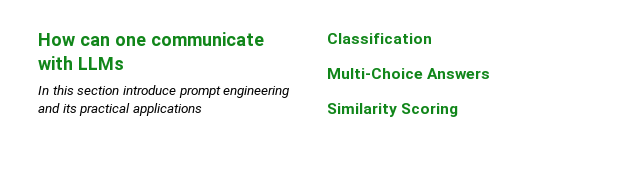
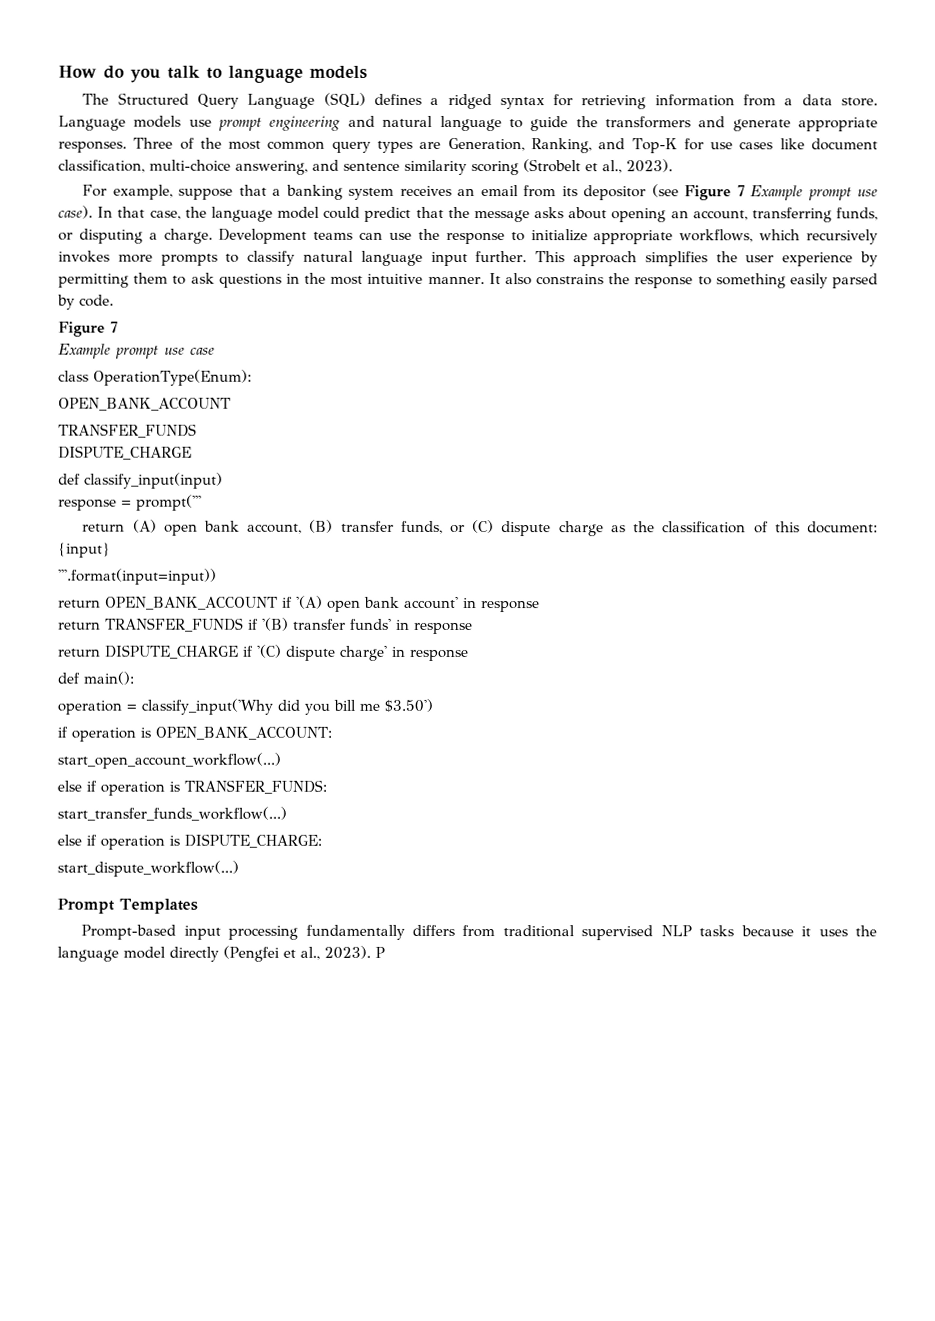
[79,32,264,46] [38,56,124,70] [38,85,290,98] [38,103,202,116] [327,33,432,44] [327,68,491,79] [327,103,459,117] can one communicate with LLMs // In this section introduce prompt engineering and its practical applications // Classification // Multi-Choice Answers // Similarity Scoring -> [103,65,368,83] [82,92,878,110] [58,115,878,132] [58,137,878,154] [58,159,673,176] [82,184,879,201] [58,205,878,223] [58,228,879,245] [58,250,879,267] [58,272,878,289] [57,294,114,310] [58,321,118,337] [58,343,215,359] [58,369,252,386] [58,397,231,411] [58,423,197,438] [58,445,192,460] [58,472,223,489] [58,494,202,511] [82,519,878,537] [58,542,111,558] [58,568,217,585] [58,595,540,613] [58,617,473,635] [58,644,469,662] [57,671,134,685] [57,698,433,715] [57,726,332,742] [57,752,281,769] [57,779,327,796] [57,806,287,821] [57,833,322,850] [57,860,239,877] [57,898,198,914] [81,924,877,941] [57,945,385,962] do you talk to language models // The Structured Query Language (SQL) defines a ridged syntax for retrieving information from a data store. Language models use prompt engineering and natural language to guide the transformers and generate appropriate responses. Three of the most common query types are Generation, Ranking, and Top-K for use cases like document classification, multi-choice answering, and sentence similarity scoring (Strobelt et al., 2023). // For example, suppose that a banking system receives an email from its depositor (see Figure 7 Example prompt use case). In that case, the language model could predict that the message asks about opening an account, transferring funds, or disputing a charge. Development teams can use the response to initialize appropriate workflows, which recursively invokes more prompts to classify natural language input further. This approach simplifies the user experience by permitting them to ask questions in the most intuitive manner. It also constrains the response to something easily parsed by code. // Figure 7 // Example prompt use case // class OperationType(Enum): // OPEN_BANK_ACCOUNT // TRANSFER_FUNDS // DISPUTE_CHARGE // def classify_input(input) // response = prompt(''' // return (A) open bank account, (B) transfer funds, or (C) dispute charge as the classification of this document: {input} // '''.format(input=input)) // return OPEN_BANK_ACCOUNT if '(A) open bank account' in response // return TRANSFER_FUNDS if '(B) transfer funds' in response // return DISPUTE_CHARGE if '(C) dispute charge' in response // def main(): // operation = classify_input('Why did you bill me $3.50') // if operation is OPEN_BANK_ACCOUNT: // start_open_account_workflow(...) // else if operation is TRANSFER_FUNDS: // start_transfer_funds_workflow(...) // else if operation is DISPUTE_CHARGE: // start_dispute_workflow(...) // Prompt Templates // Prompt-based input processing fundamentally differs from traditional supervised NLP tasks because it uses the language model directly (Pengfei et al., 2023). P

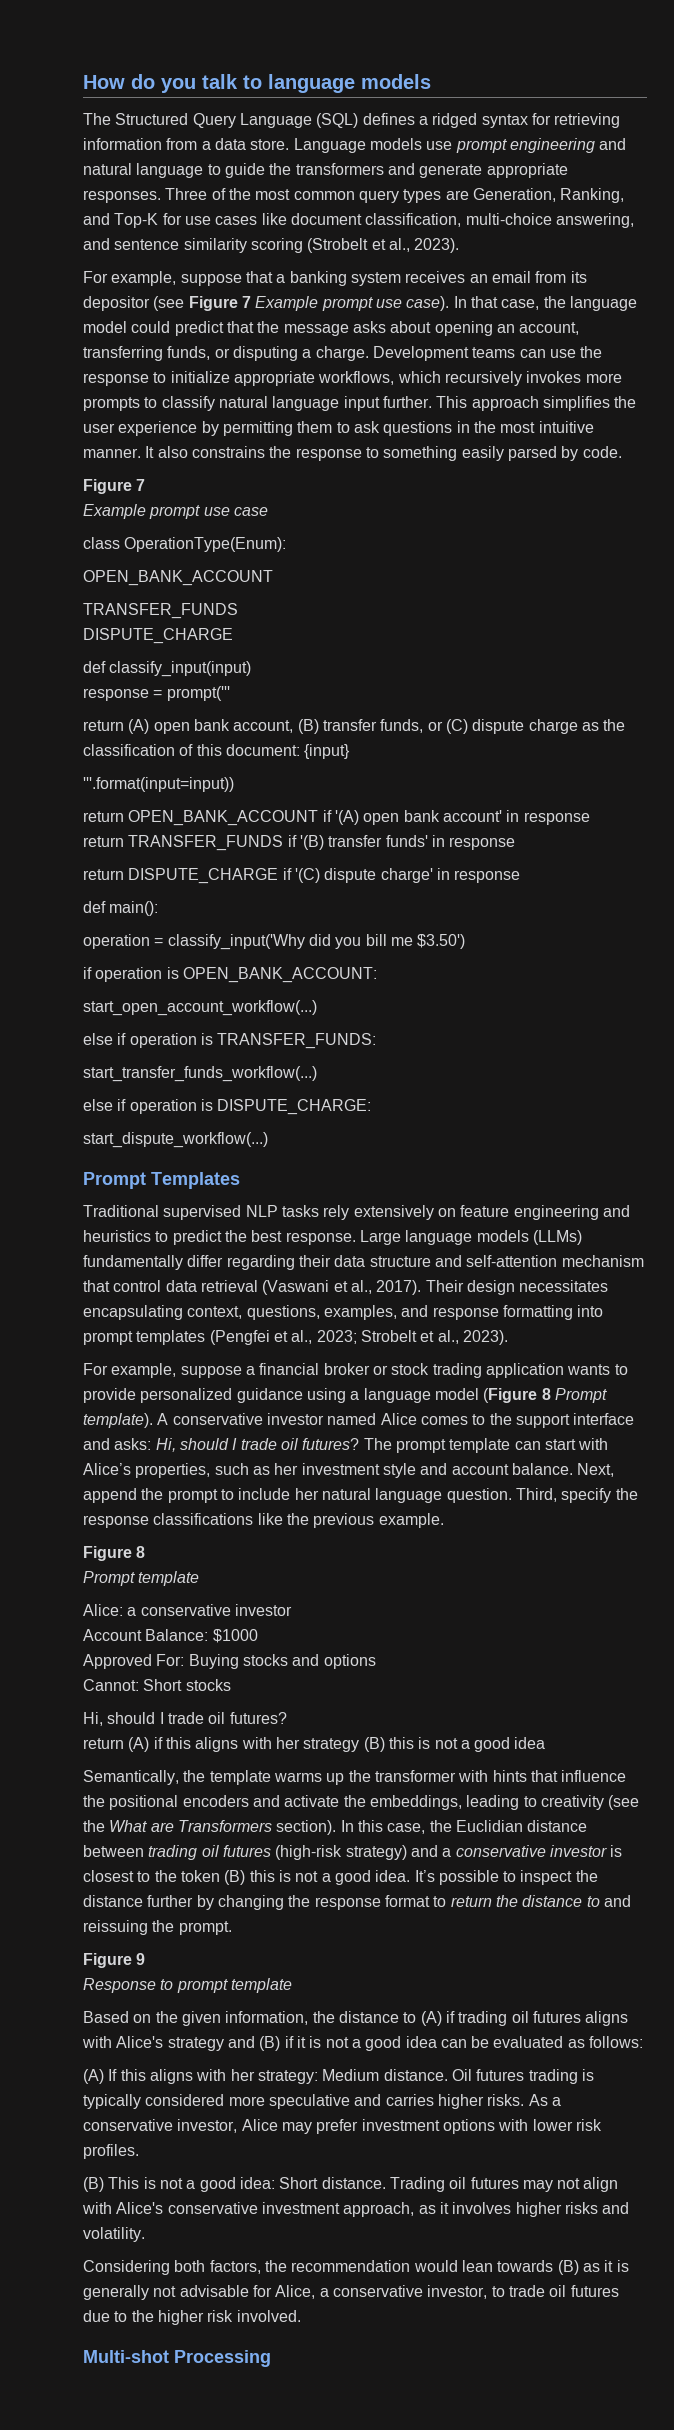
[81,924,877,941] [57,945,385,962] Prompt-based input processing fundamentally differs from traditional supervised NLP tasks because it uses the language model directly (Pengfei et al., 2023). P -> [83,1205,630,1220] [83,1230,582,1245] [83,1255,644,1270] [83,1280,609,1295] [83,1305,604,1320] [83,1330,508,1345] [83,1363,628,1378] [83,1388,607,1403] [83,1413,635,1428] [83,1438,609,1453] [83,1463,615,1478] [83,1488,638,1503] [83,1513,444,1528] [83,1546,146,1561] [83,1571,200,1586] [83,1604,292,1616] [83,1629,258,1643] [83,1654,376,1669] [83,1679,231,1691] [83,1712,287,1726] [83,1737,546,1752] [83,1770,627,1785] [83,1795,640,1810] [83,1820,588,1835] [83,1845,623,1860] [83,1870,598,1885] [83,1895,631,1910] [83,1920,232,1935] [83,1953,146,1968] [83,1978,292,1993] [83,2011,629,2026] [82,2036,644,2051] [83,2069,594,2084] [83,2094,561,2109] [83,2119,602,2134] [83,2144,139,2159] [83,2177,619,2192] [82,2202,630,2217] [83,2227,145,2242] [83,2260,629,2275] [83,2285,619,2300] [83,2310,301,2325] [83,2350,271,2367] Traditional supervised NLP tasks rely extensively on feature engineering and heuristics to predict the best response. Large language models (LLMs) fundamentally differ regarding their data structure and self-attention mechanism that control data retrieval (Vaswani et al., 2017). Their design necessitates encapsulating context, questions, examples, and response formatting into prompt templates (Pengfei et al., 2023; Strobelt et al., 2023). // For example, suppose a financial broker or stock trading application wants to provide personalized guidance using a language model (Figure 8 Prompt template). A conservative investor named Alice comes to the support interface and asks: Hi, should I trade oil futures? The prompt template can start with Alice’s properties, such as her investment style and account balance. Next, append the prompt to include her natural language question. Third, specify the response classifications like the previous example. // Figure 8 // Prompt template // Alice: a conservative investor // Account Balance: $1000 // Approved For: Buying stocks and options // Cannot: Short stocks // Hi, should I trade oil futures? // return (A) if this aligns with her strategy (B) this is not a good idea // Semantically, the template warms up the transformer with hints that influence the positional encoders and activate the embeddings, leading to creativity (see the What are Transformers section). In this case, the Euclidian distance between trading oil futures (high-risk strategy) and a conservative investor is closest to the token (B) this is not a good idea. It’s possible to inspect the distance further by changing the response format to return the distance to and reissuing the prompt. // Figure 9 // Response to prompt template // Based on the given information, the distance to (A) if trading oil futures aligns with Alice's strategy and (B) if it is not a good idea can be evaluated as follows: // (A) If this aligns with her strategy: Medium distance. Oil futures trading is typically considered more speculative and carries higher risks. As a conservative investor, Alice may prefer investment options with lower risk profiles. // (B) This is not a good idea: Short distance. Trading oil futures may not align with Alice's conservative investment approach, as it involves higher risks and volatility. // Considering both factors, the recommendation would lean towards (B) as it is generally not advisable for Alice, a conservative investor, to trade oil futures due to the higher risk involved. // Multi-shot Processing

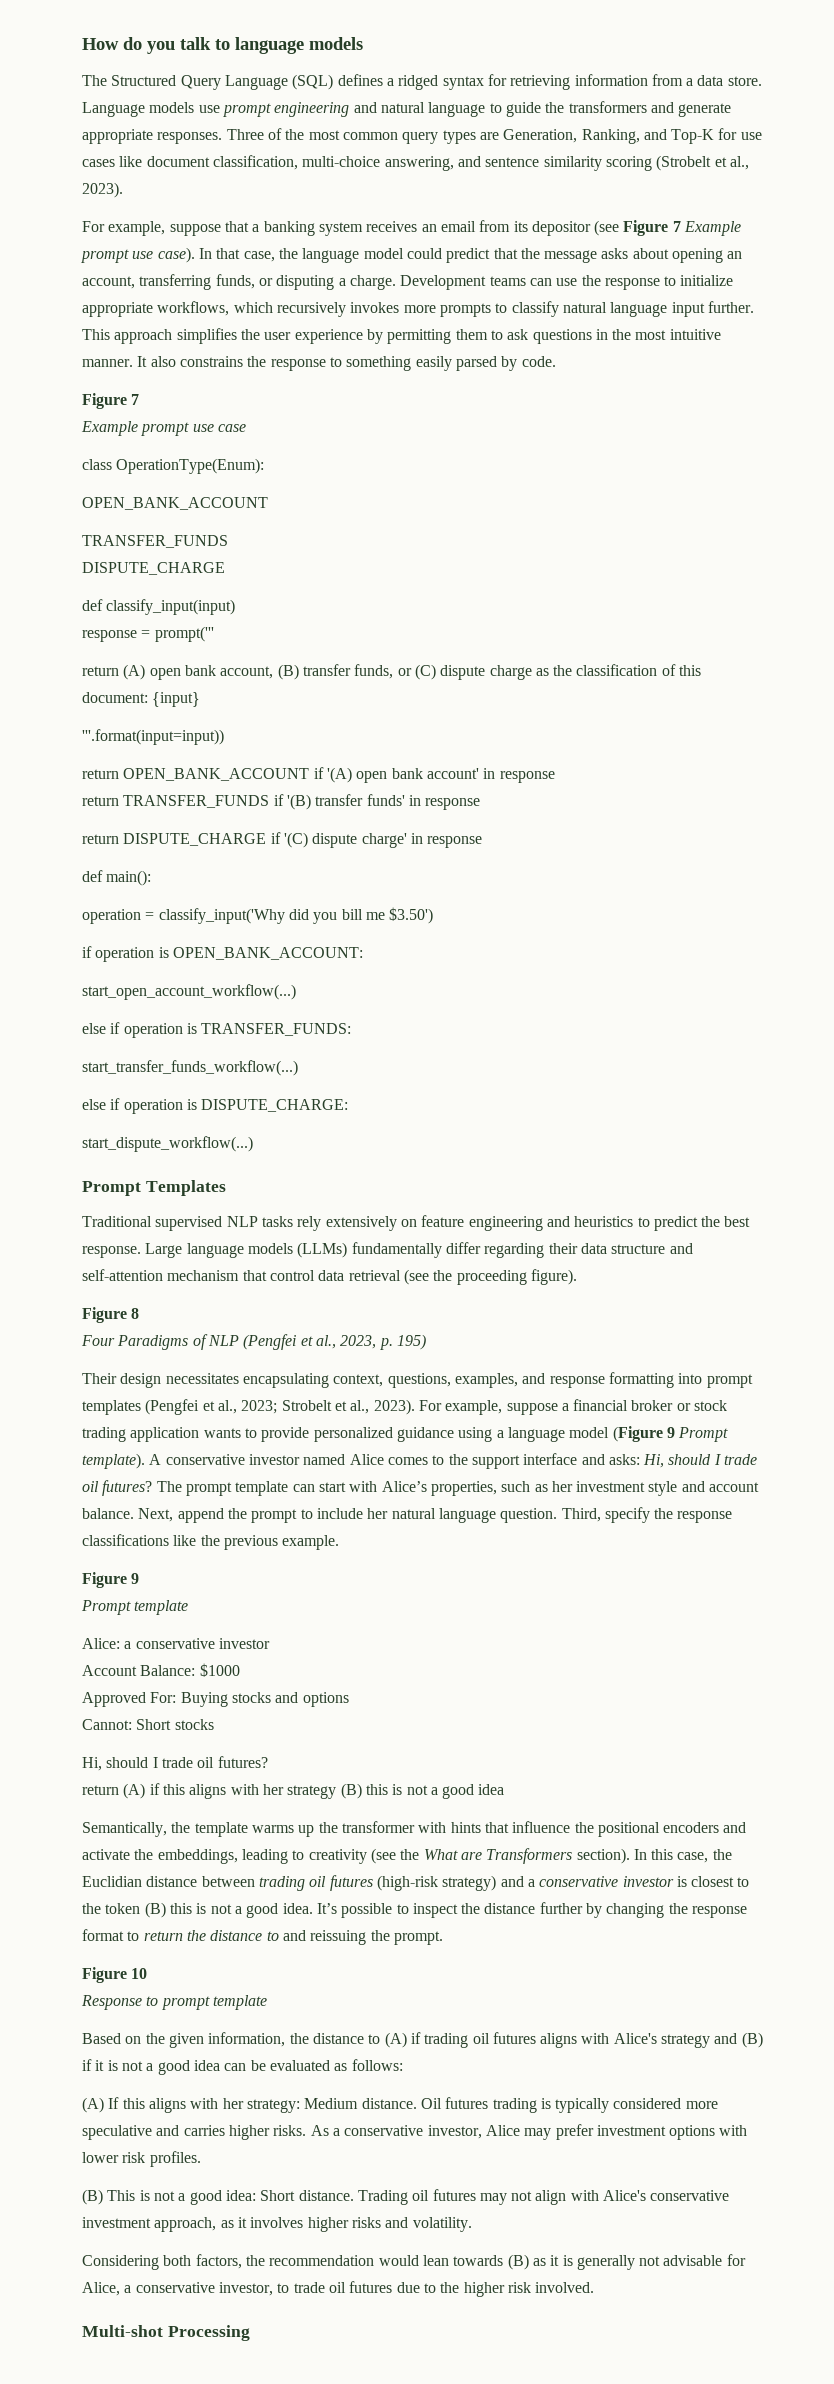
[262,1280,422,1295] (Vaswani et al., 2017). -> [403,1269,577,1285] [82,1307,140,1323] [81,1334,426,1350] (see the proceeding figure). // Figure 8 // Four Paradigms of NLP (Pengfei et al., 2023, p. 195) //
(508, 1337) // -> (415, 1407) none
[541,1388,551,1400] 8 -> [666,1427,675,1438] 9
[136,1546,146,1558] 8 -> [131,1573,140,1584] 9
[136,1953,146,1965] 9 -> [131,1968,148,1979] 10

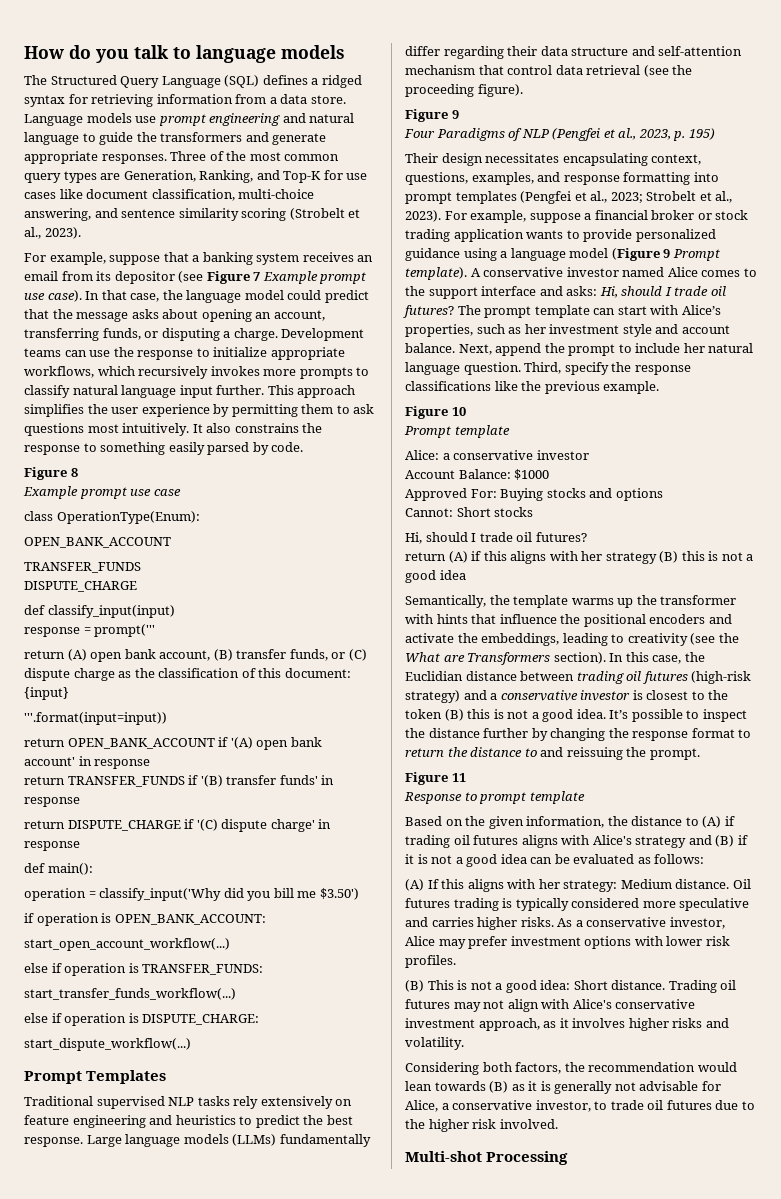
[595,329,721,340] [82,359,133,367] in the most intuitive manner. -> [87,423,190,436] most intuitively.
[131,394,140,405] 7 -> [70,468,78,477] 8
[131,1308,140,1319] 8 -> [451,110,459,119] 9
[131,1573,140,1584] 9 -> [451,407,466,416] 10
[131,1968,148,1979] 10 -> [451,773,466,782] 11

